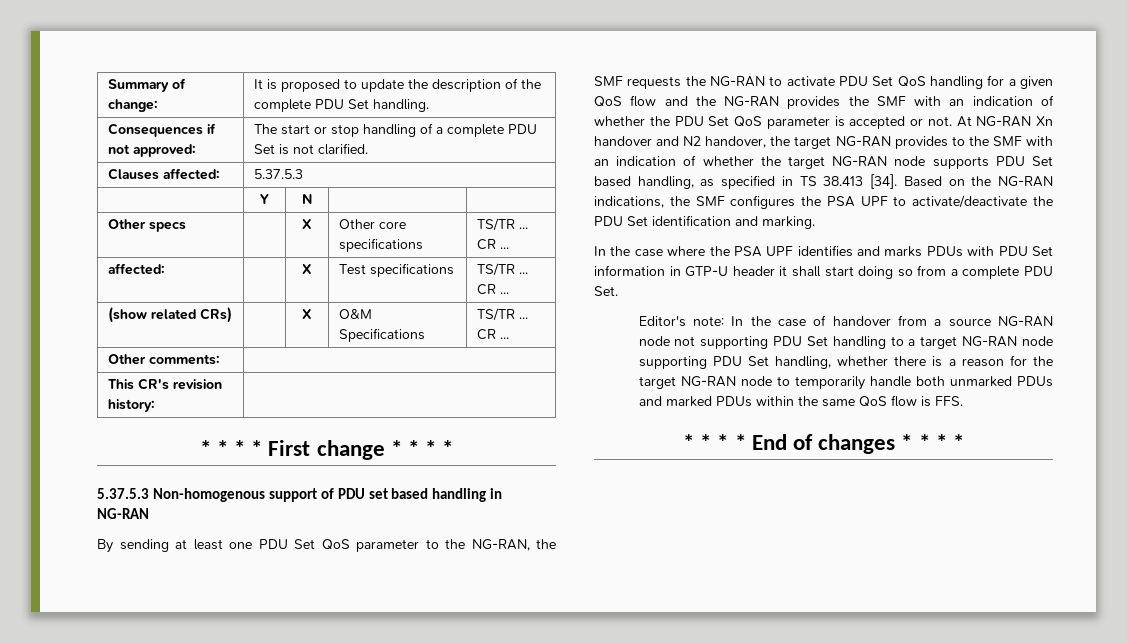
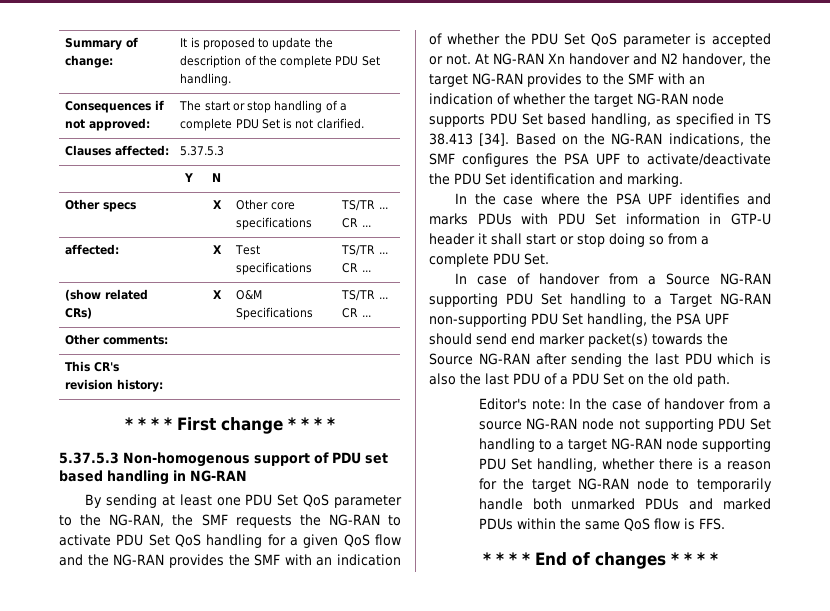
(854, 271) none -> [560,234,605,247] or stop
(618, 291) none -> [455,273,771,285] [429,293,771,307] [429,313,729,327] [429,333,728,347] [429,353,771,367] [429,373,730,387] // In case of handover from a Source NG-RAN supporting PDU Set handling to a Target NG-RAN non-supporting PDU Set handling, the PSA UPF should send end marker packet(s) towards the Source NG-RAN after sending the last PDU which is also the last PDU of a PDU Set on the old path.

